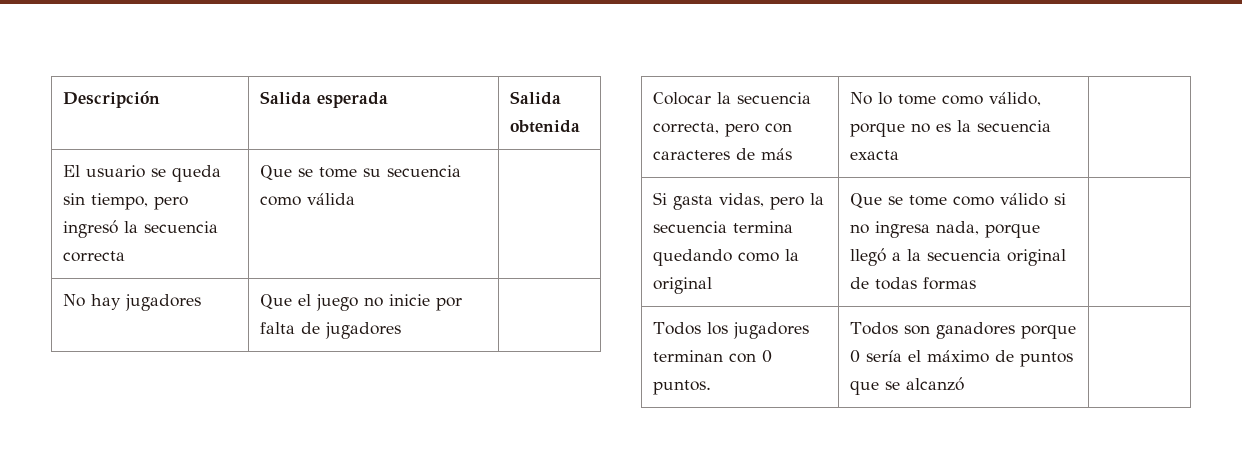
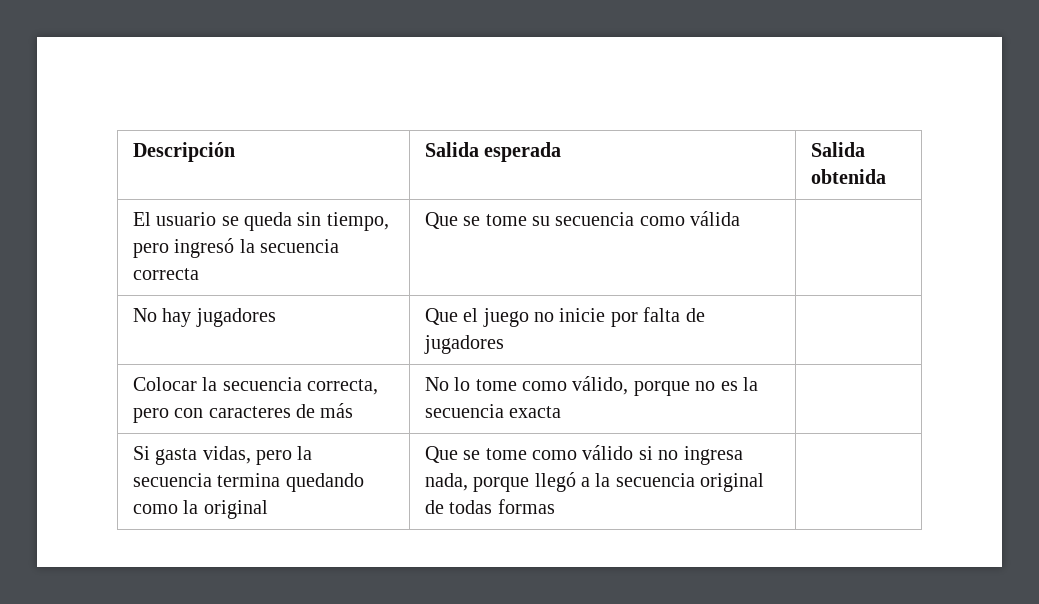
[652,322,809,339] [652,350,772,363] [652,380,711,395] [849,322,1076,339] [849,350,1073,367] [849,377,964,395] // Todos los jugadores terminan con 0 puntos. | Todos son ganadores porque 0 sería el máximo de puntos que se alcanzó | -> (555, 506) none

